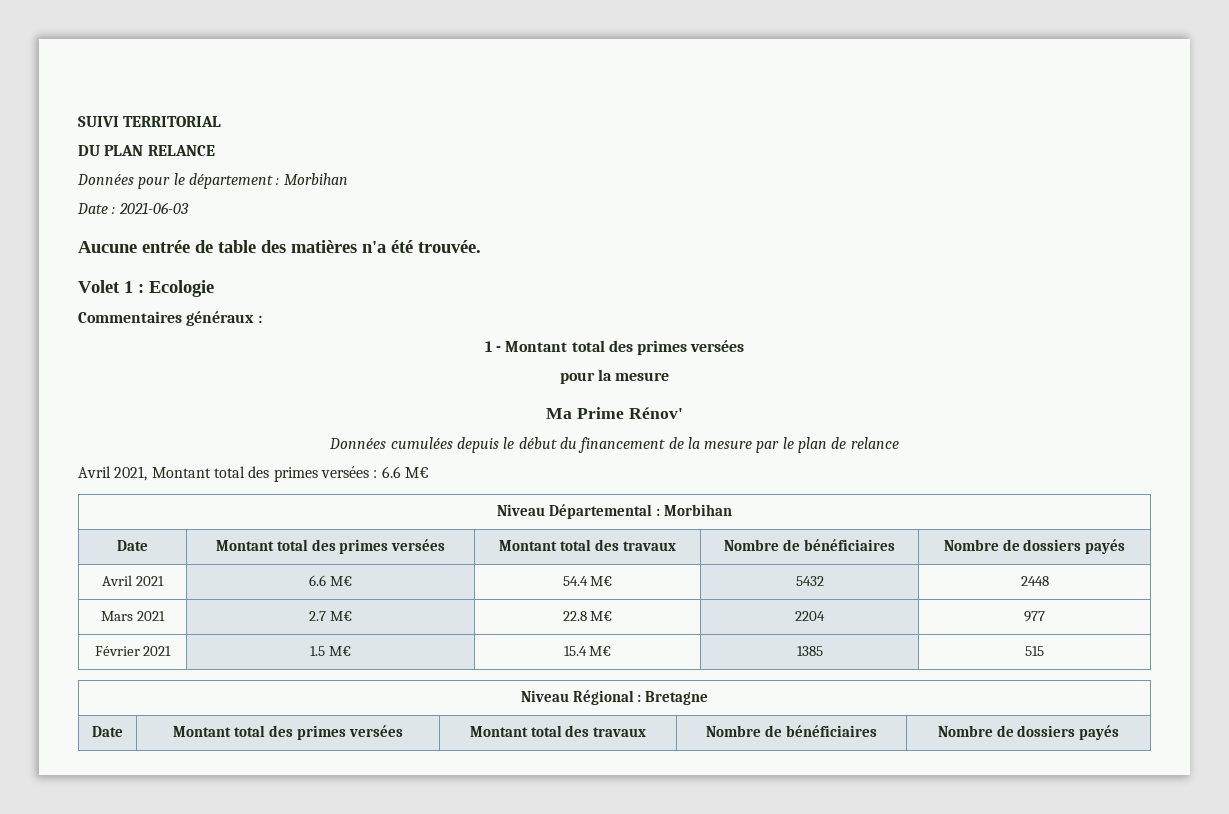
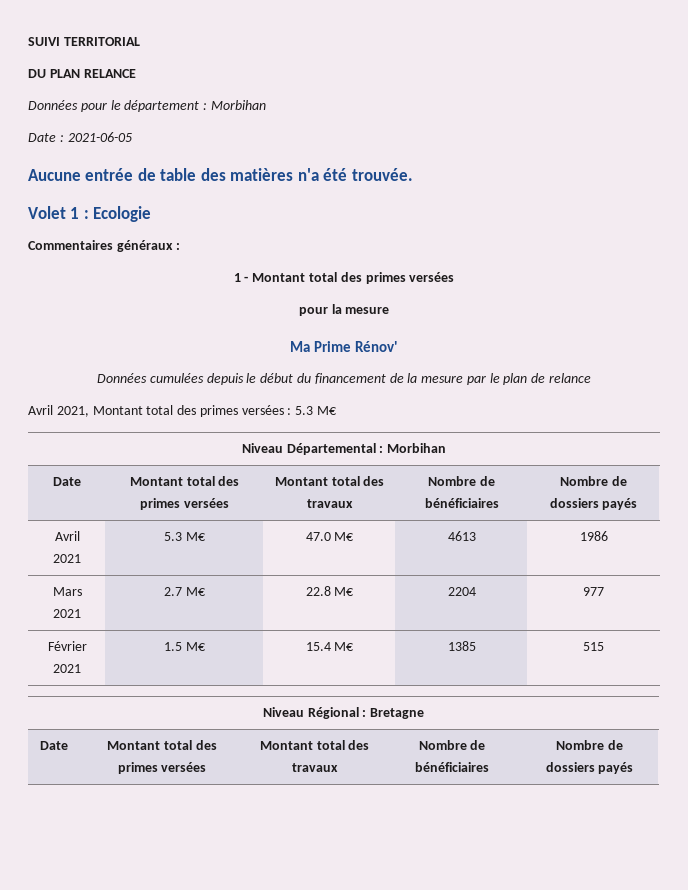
[118,202,189,214] 2021-06-03 -> [67,132,132,142] 2021-06-05
[381,466,401,478] 6.6 -> [295,406,314,415] 5.3
[309,575,352,586] [562,576,613,586] [795,576,824,586] [1020,576,1049,586] 6.6 M€ | 54.4 M€ | 5432 | 2448 -> [164,532,205,541] [305,532,354,541] [447,531,476,541] [579,531,608,541] 5.3 M€ | 47.0 M€ | 4613 | 1986

